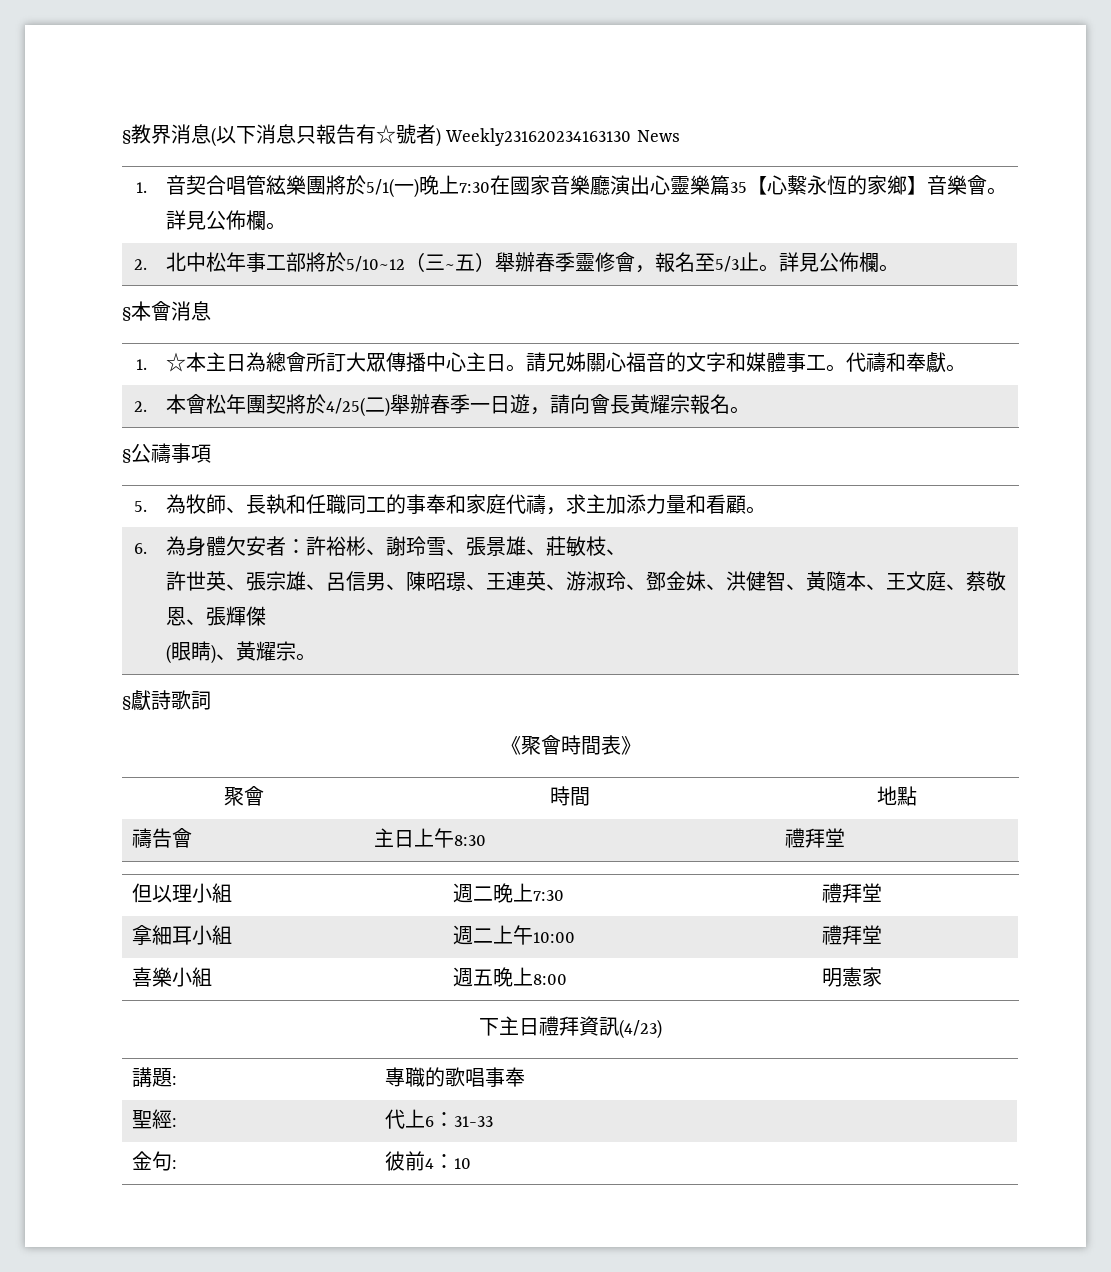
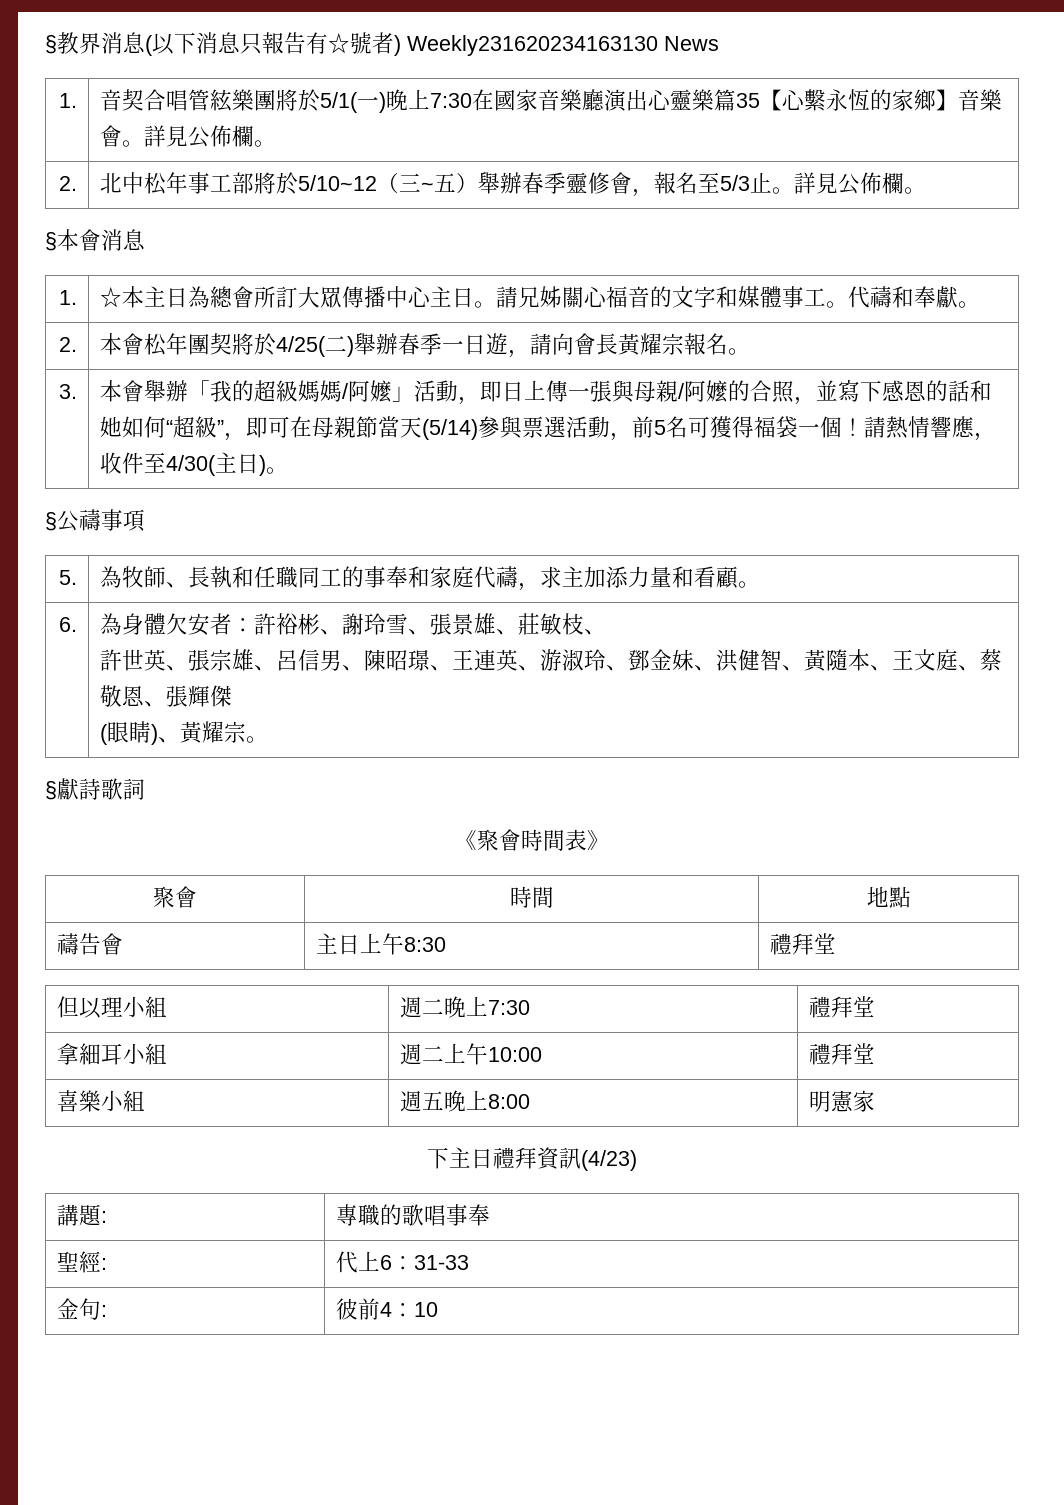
(751, 410) none -> [58,384,77,399] [100,379,993,405] [100,416,997,441] [100,452,289,476] // 3. | 本會舉辦「我的超級媽媽/阿嬤」活動，即日上傳一張與母親/阿嬤的合照，並寫下感恩的話和她如何“超級”，即可在母親節當天(5/14)參與票選活動，前5名可獲得福袋一個！請熱情響應，收件至4/30(主日)。

